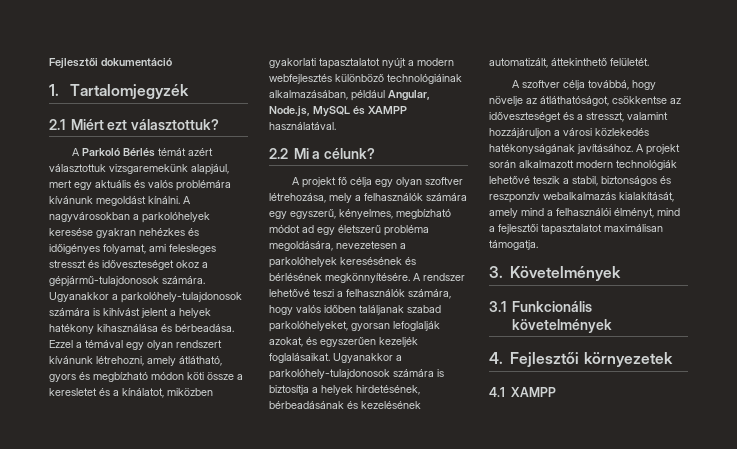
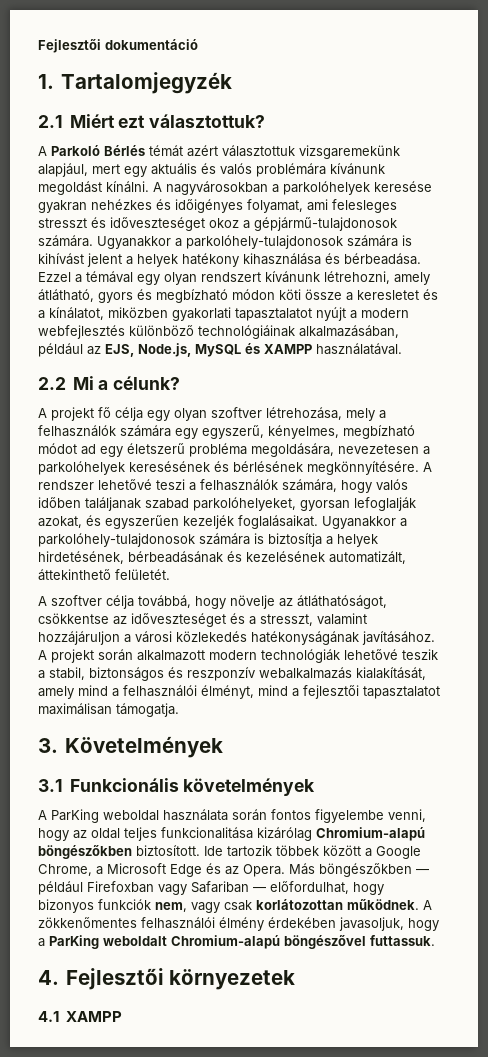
[388,90,430,101] Angular, -> [87,344,134,357] az EJS,
(612, 326) none -> [38,809,426,823] [38,827,425,841] [38,845,421,859] [38,863,429,877] [38,881,384,895] [38,899,432,913] [38,917,439,931] [38,935,435,949] // A ParKing weboldal használata során fontos figyelembe venni, hogy az oldal teljes funkcionalitása kizárólag Chromium-alapú böngészőkben biztosított. Ide tartozik többek között a Google Chrome, a Microsoft Edge és az Opera. Más böngészőkben — például Firefoxban vagy Safariban — előfordulhat, hogy bizonyos funkciók nem, vagy csak korlátozottan működnek. A zökkenőmentes felhasználói élmény érdekében javasoljuk, hogy a ParKing weboldalt Chromium-alapú böngészővel futtassuk.

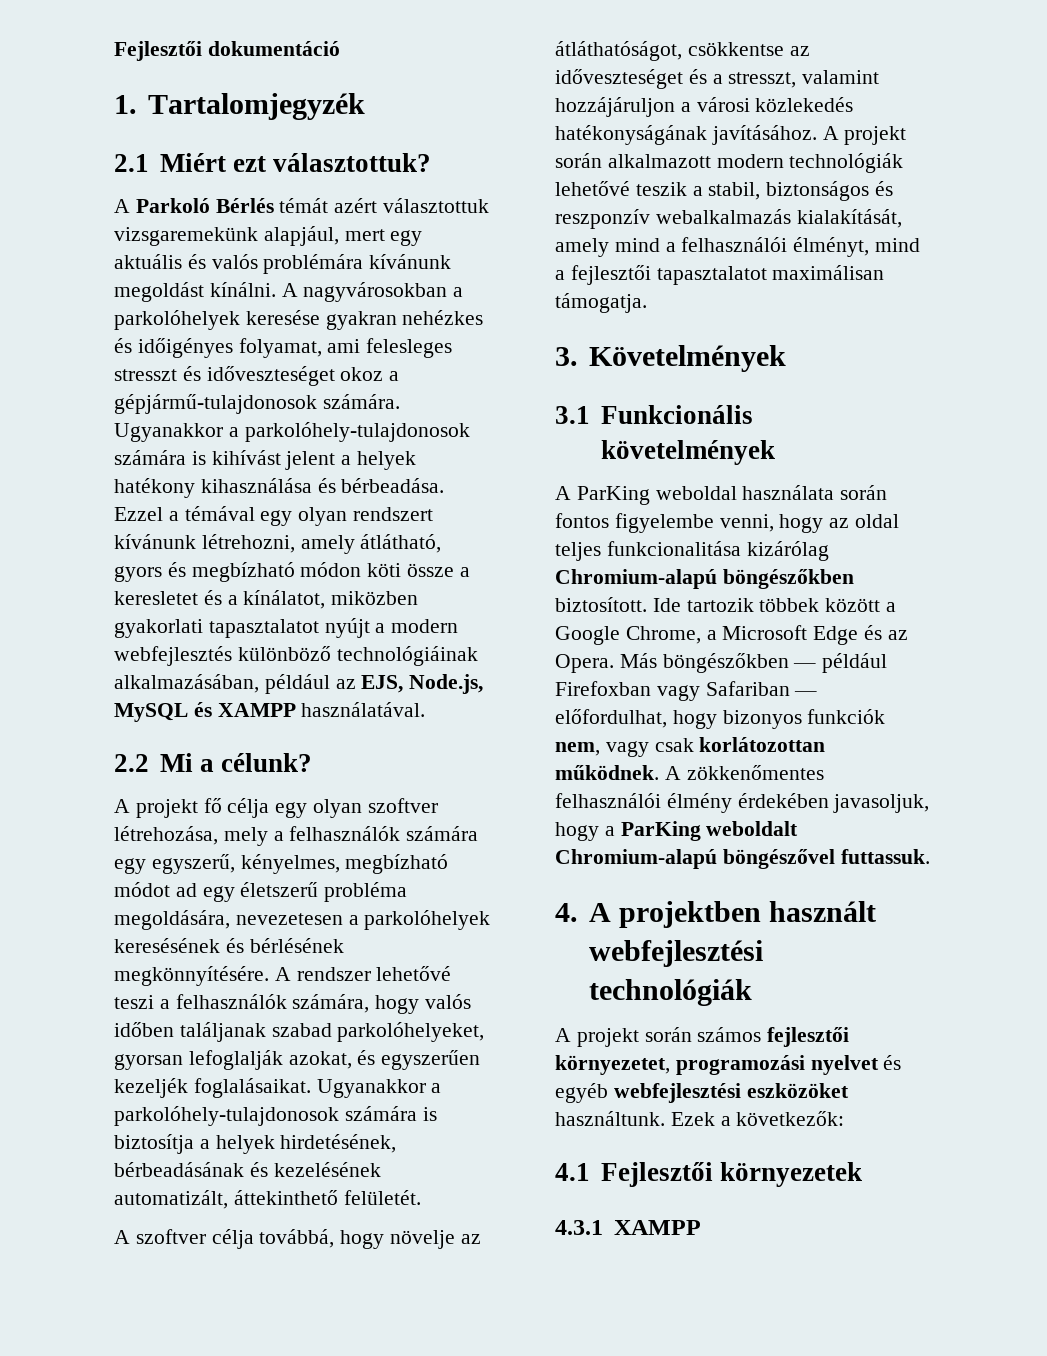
(59, 977) none -> [588,901,876,928] [588,940,763,967] [588,979,752,1006] [555,1027,850,1047] [555,1055,902,1075] [555,1083,849,1103] [555,1111,845,1126] [555,1163,590,1181] A projektben használt webfejlesztési technológiák // A projekt során számos fejlesztői környezetet, programozási nyelvet és egyéb webfejlesztési eszközöket használtunk. Ezek a következők: // 4.1
[38,1011,59,1022] 4.1 -> [555,1220,603,1235] 4.3.1

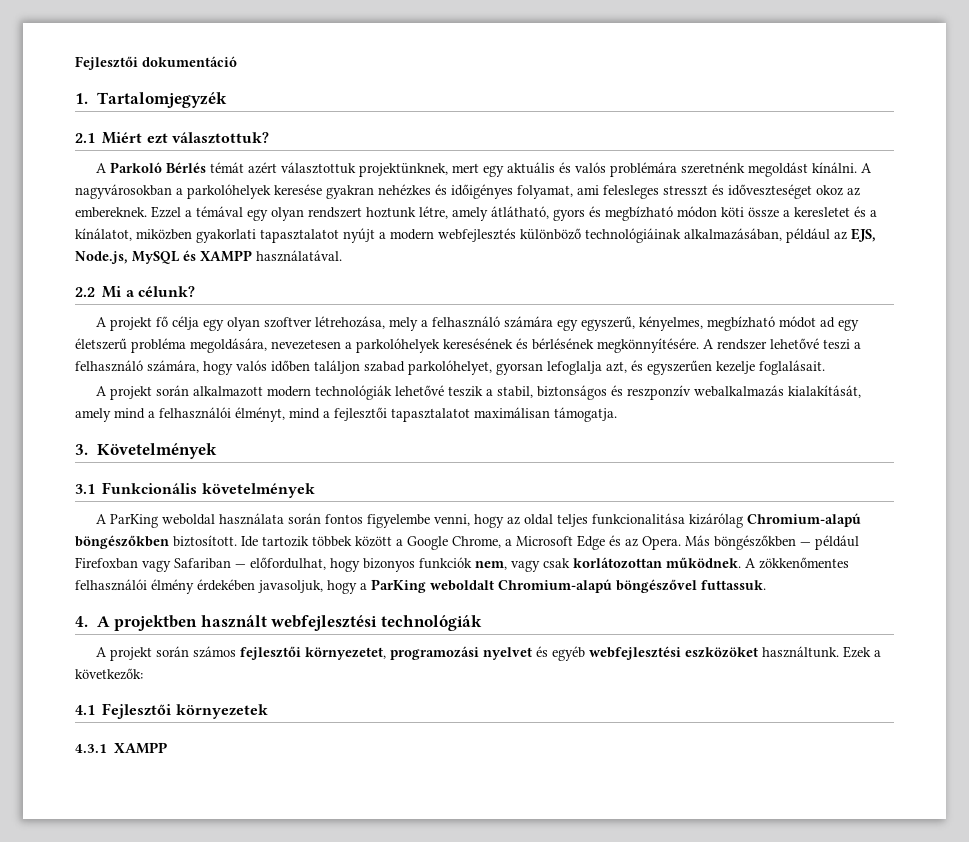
[114,226,339,246] vizsgaremekünk alapjául, -> [358,163,448,177] projektünknek,
[369,254,452,269] kívánunk -> [680,162,745,174] szeretnénk
[389,371,400,381] [114,394,400,414] [114,422,470,442] [114,450,417,470] [114,478,445,498] a gépjármű-tulajdonosok számára. Ugyanakkor a parkolóhely-tulajdonosok számára is kihívást jelent a helyek hatékony kihasználása és bérbeadása. -> [847,187,860,196] [75,207,147,218] az embereknek.
[114,534,295,553] kívánunk létrehozni, -> [366,206,448,219] hoztunk létre,
[289,826,401,841] felhasználók -> [431,316,500,328] felhasználó
[175,994,287,1009] felhasználók -> [75,360,143,372] felhasználó
[179,1022,485,1042] [114,1050,481,1070] [114,1078,442,1098] [114,1106,437,1126] [114,1134,397,1154] [114,1162,381,1177] [114,1190,421,1209] [114,1229,481,1249] [555,41,810,61] [555,69,880,89] [555,97,854,117] [555,125,817,145] találjanak szabad parkolóhelyeket, gyorsan lefoglalják azokat, és egyszerűen kezeljék foglalásaikat. Ugyanakkor a parkolóhely-tulajdonosok számára is biztosítja a helyek hirdetésének, bérbeadásának és kezelésének automatizált, áttekinthető felületét. // A szoftver célja továbbá, hogy növelje az átláthatóságot, csökkentse az időveszteséget és a stresszt, valamint hozzájáruljon a városi közlekedés hatékonyságának javításához. -> [314,360,825,375] találjon szabad parkolóhelyet, gyorsan lefoglalja azt, és egyszerűen kezelje foglalásait. //

